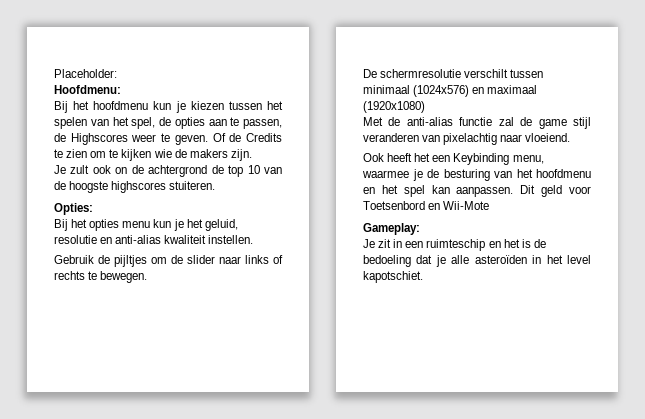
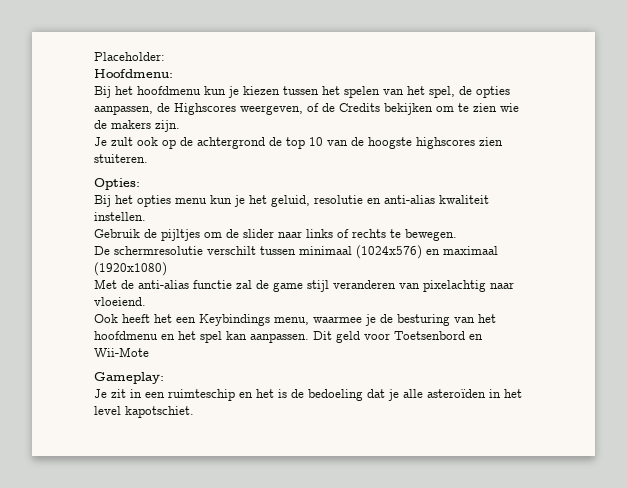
[208,117,282,129] [54,133,282,145] [54,149,152,161] aan te passen, de Highscores weer te geven. Of de Credits te zien om te kijken -> [94,103,497,115] aanpassen, de Highscores weergeven, of de Credits bekijken om te zien
[115,167,128,174] on -> [162,139,176,149] op
(167, 187) none -> [479,137,503,146] zien
[453,153,510,165] Keybinding -> [199,314,270,326] Keybindings

